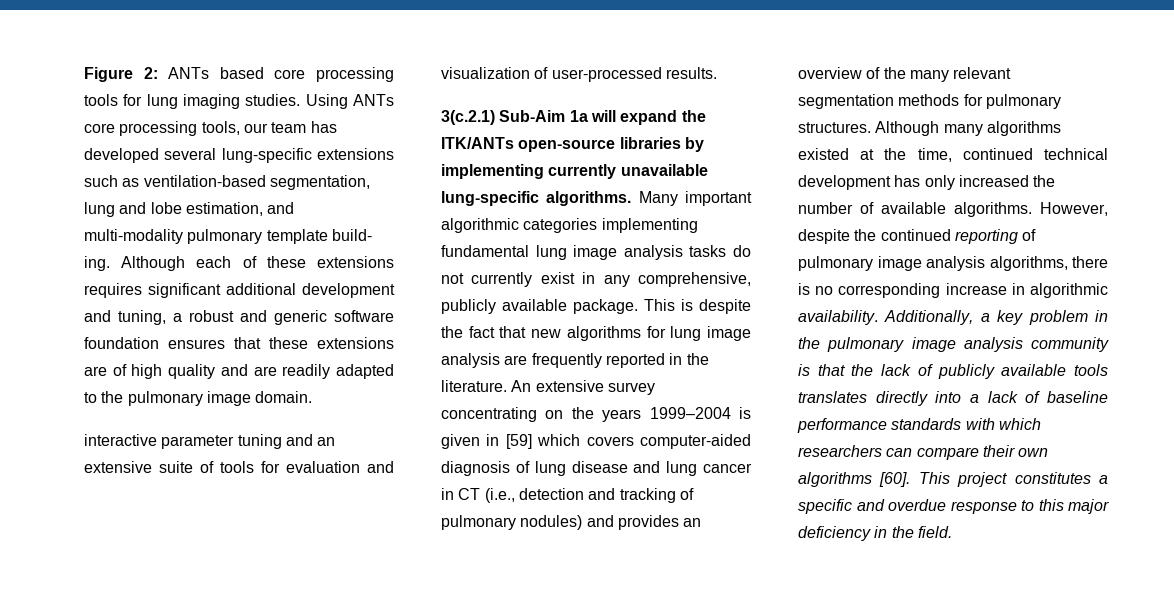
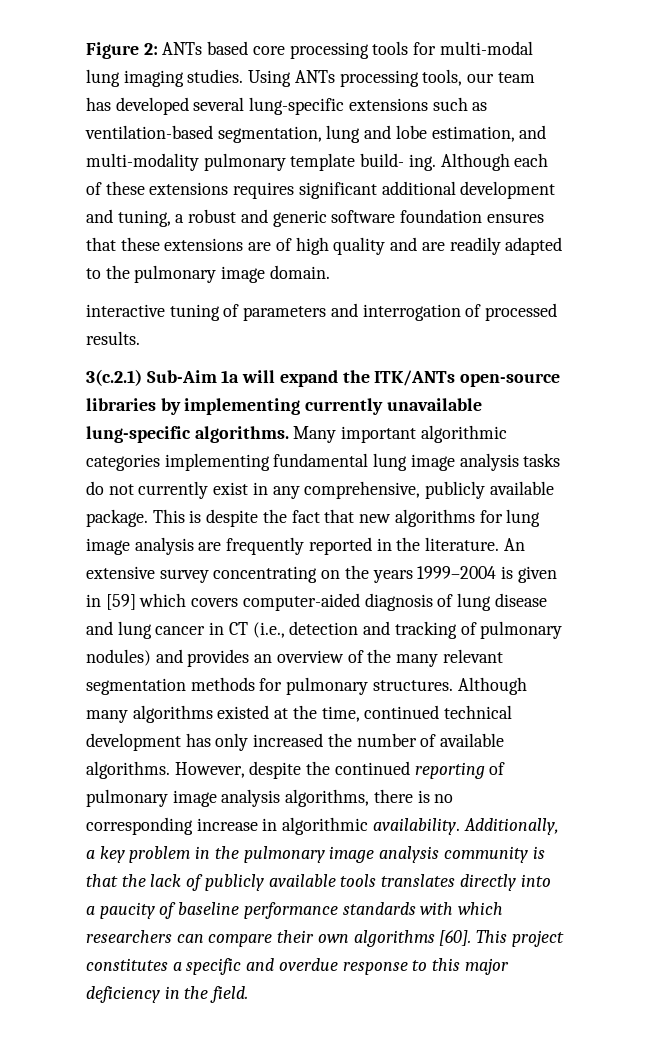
(143, 100) none -> [439,41,533,55] multi-modal
[84,123,115,133] core -> (335, 76) none
[161,434,336,449] [84,461,394,473] [441,67,662,82] parameter tuning and an extensive suite of tools for evaluation and visualization of user-processed -> [169,303,558,321] tuning of parameters and interrogation of processed
[987,391,1018,403] lack -> [99,902,155,919] paucity

